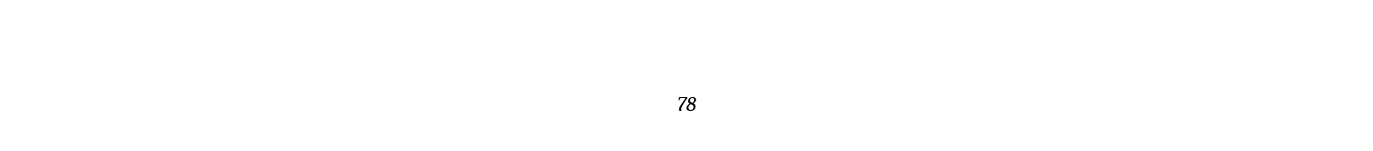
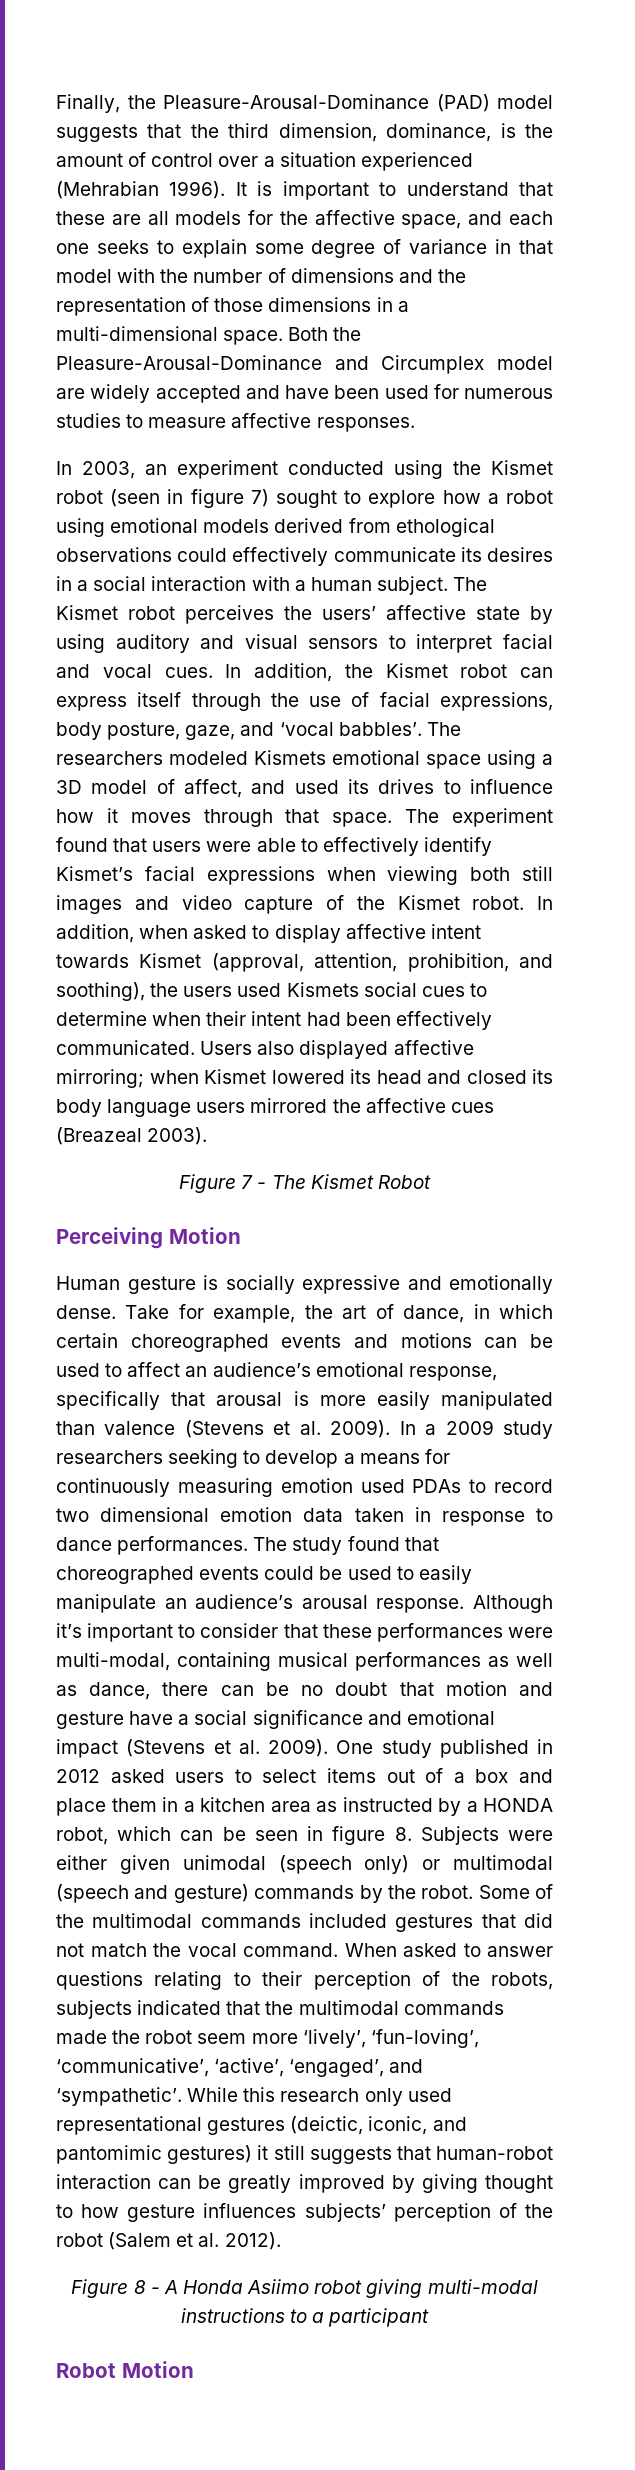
[677,96,697,112] 78 -> [56,94,553,113] [56,123,553,142] [56,152,473,171] [56,181,553,200] [56,210,553,229] [56,239,554,258] [56,268,466,283] [56,297,409,316] [56,326,362,345] [56,355,553,374] [56,384,553,403] [56,413,415,432] [56,460,553,479] [56,489,553,508] [56,518,495,537] [56,547,553,566] [56,576,488,595] [56,605,553,624] [56,634,553,653] [56,663,553,682] [56,692,553,711] [56,722,461,740] [56,750,553,769] [56,779,553,798] [56,808,554,827] [56,837,492,856] [56,866,553,885] [56,895,553,914] [56,924,481,943] [56,953,553,972] [56,982,487,1001] [56,1011,492,1030] [56,1040,474,1059] [56,1069,553,1088] [56,1098,494,1117] [56,1127,208,1145] [179,1174,431,1193] [56,1227,241,1249] [56,1275,553,1294] [56,1304,553,1323] [56,1333,554,1352] [56,1362,497,1381] [56,1391,554,1410] [56,1420,553,1439] [56,1449,450,1468] [56,1478,553,1497] [56,1507,554,1526] [56,1536,439,1555] [56,1565,472,1584] [56,1594,553,1613] [56,1623,553,1642] [56,1652,553,1671] [56,1681,553,1700] [56,1710,495,1729] [56,1739,553,1758] [56,1768,554,1783] [56,1797,553,1816] [56,1826,553,1845] [56,1855,553,1874] [56,1884,553,1903] [56,1913,553,1932] [56,1943,553,1957] [56,1971,554,1990] [56,2000,504,2019] [56,2029,479,2048] [56,2058,424,2077] [56,2087,452,2106] [56,2116,467,2135] [56,2145,554,2164] [56,2174,553,2193] [56,2203,553,2222] [56,2232,281,2250] [71,2279,538,2298] [180,2308,430,2327] [56,2361,194,2378] Finally, the Pleasure-Arousal-Dominance (PAD) model suggests that the third dimension, dominance, is the amount of control over a situation experienced (Mehrabian 1996). It is important to understand that these are all models for the affective space, and each one seeks to explain some degree of variance in that model with the number of dimensions and the representation of those dimensions in a multi-dimensional space. Both the Pleasure-Arousal-Dominance and Circumplex model are widely accepted and have been used for numerous studies to measure affective responses. // In 2003, an experiment conducted using the Kismet robot (seen in figure 7) sought to explore how a robot using emotional models derived from ethological observations could effectively communicate its desires in a social interaction with a human subject. The Kismet robot perceives the users’ affective state by using auditory and visual sensors to interpret facial and vocal cues. In addition, the Kismet robot can express itself through the use of facial expressions, body posture, gaze, and ‘vocal babbles’. The researchers modeled Kismets emotional space using a 3D model of affect, and used its drives to influence how it moves through that space. The experiment found that users were able to effectively identify Kismet’s facial expressions when viewing both still images and video capture of the Kismet robot. In addition, when asked to display affective intent towards Kismet (approval, attention, prohibition, and soothing), the users used Kismets social cues to determine when their intent had been effectively communicated. Users also displayed affective mirroring; when Kismet lowered its head and closed its body language users mirrored the affective cues (Breazeal 2003). // Figure 7 - The Kismet Robot // Perceiving Motion // Human gesture is socially expressive and emotionally dense. Take for example, the art of dance, in which certain choreographed events and motions can be used to affect an audience’s emotional response, specifically that arousal is more easily manipulated than valence (Stevens et al. 2009). In a 2009 study researchers seeking to develop a means for continuously measuring emotion used PDAs to record two dimensional emotion data taken in response to dance performances. The study found that choreographed events could be used to easily manipulate an audience’s arousal response. Although it’s important to consider that these performances were multi-modal, containing musical performances as well as dance, there can be no doubt that motion and gesture have a social significance and emotional impact (Stevens et al. 2009). One study published in 2012 asked users to select items out of a box and place them in a kitchen area as instructed by a HONDA robot, which can be seen in figure 8. Subjects were either given unimodal (speech only) or multimodal (speech and gesture) commands by the robot. Some of the multimodal commands included gestures that did not match the vocal command. When asked to answer questions relating to their perception of the robots, subjects indicated that the multimodal commands made the robot seem more ‘lively’, ‘fun-loving’, ‘communicative’, ‘active’, ‘engaged’, and ‘sympathetic’. While this research only used representational gestures (deictic, iconic, and pantomimic gestures) it still suggests that human-robot interaction can be greatly improved by giving thought to how gesture influences subjects’ perception of the robot (Salem et al. 2012). // Figure 8 - A Honda Asiimo robot giving multi-modal instructions to a participant // Robot Motion

